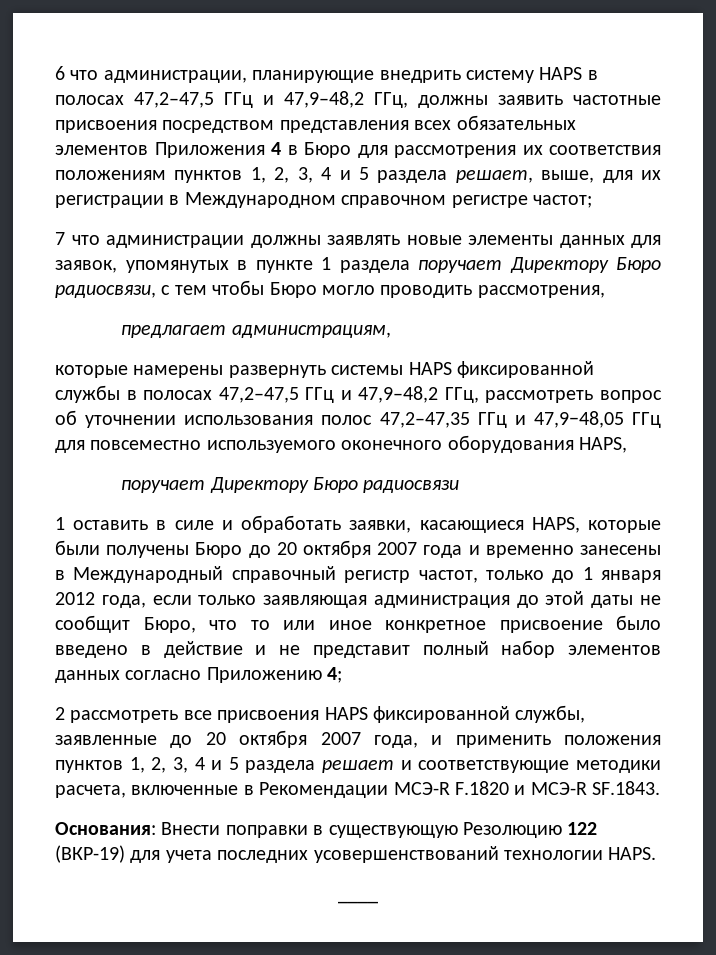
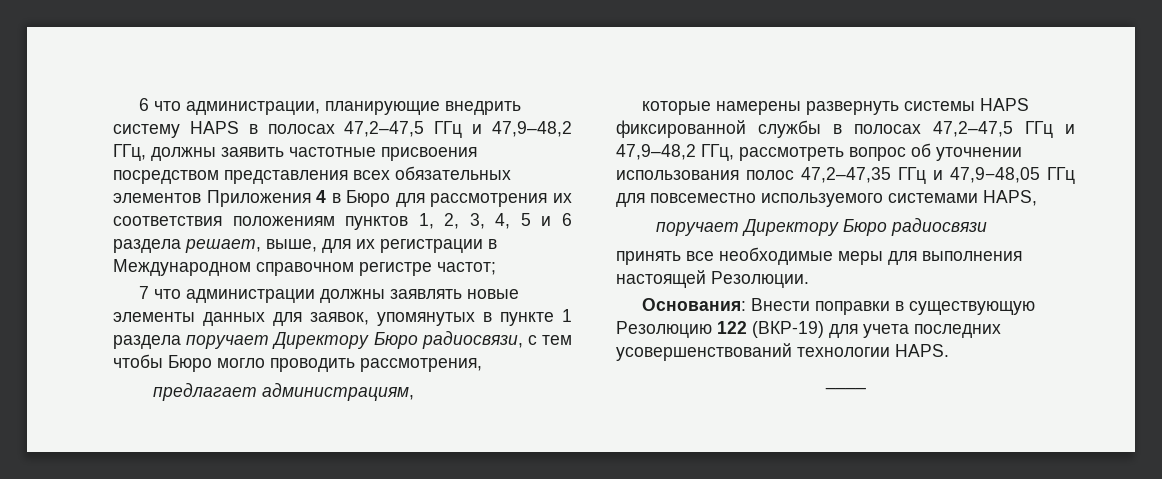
[321,167,369,180] 4 и 5 -> [495,213,572,229] 4, 5 и 6
[341,435,574,453] оконечного оборудования -> [888,193,978,203] системами
[55,515,661,533] [55,540,661,558] [55,566,661,583] [55,591,661,608] [55,615,661,633] [55,640,661,658] [55,667,343,683] [55,705,586,723] [55,730,661,748] [55,757,661,773] [55,781,661,798] 1 оставить в силе и обработать заявки, касающиеся HAPS, которые были получены Бюро до 20 октября 2007 года и временно занесены в Международный справочный регистр частот, только до 1 января 2012 года, если только заявляющая администрация до этой даты не сообщит Бюро, что то или иное конкретное присвоение было введено в действие и не представит полный набор элементов данных согласно Приложению 4; // 2 рассмотреть все присвоения HAPS фиксированной службы, заявленные до 20 октября 2007 года, и применить положения пунктов 1, 2, 3, 4 и 5 раздела решает и соответствующие методики расчета, включенные в Рекомендации МСЭ-R F.1820 и МСЭ-R SF.1843. -> [616,247,1022,265] [616,270,809,288] принять все необходимые меры для выполнения настоящей Резолюции.

